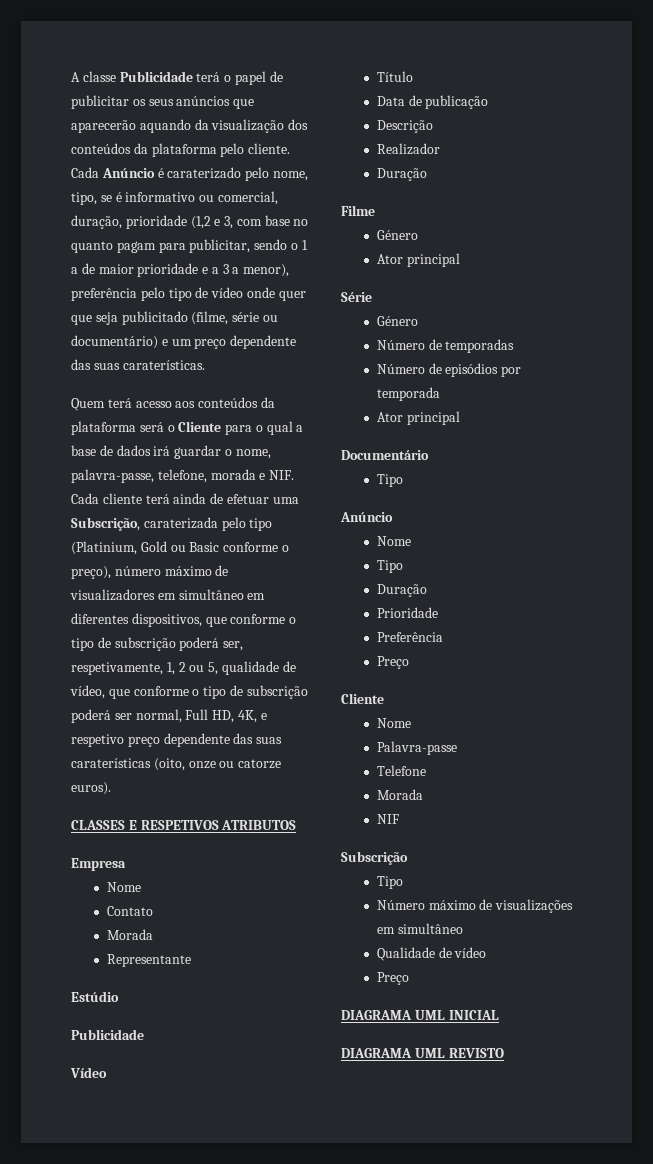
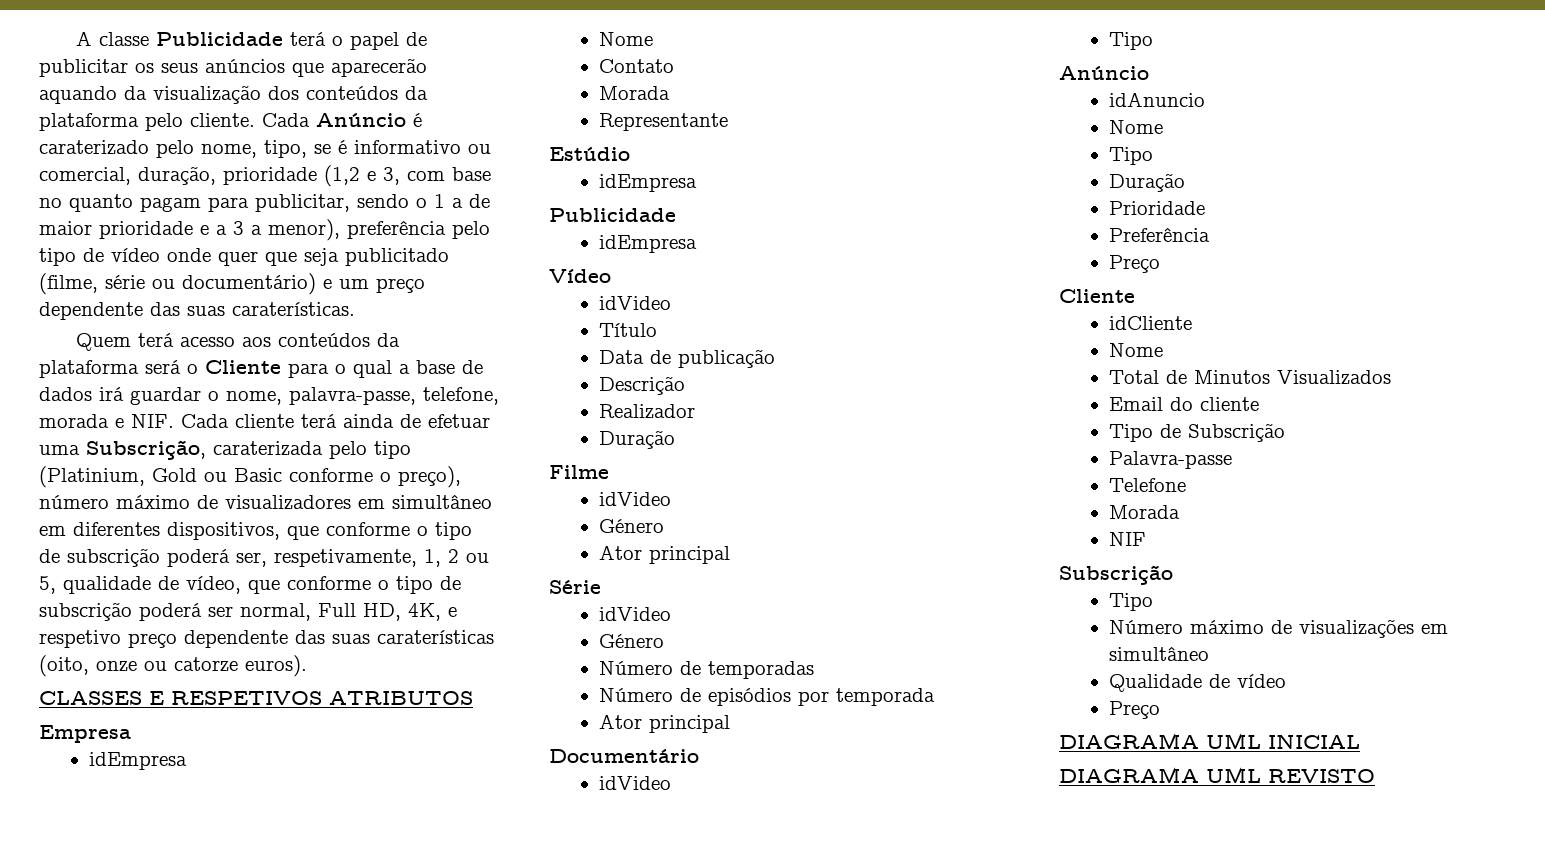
(126, 864) none -> [89,752,188,770] // idEmpresa
[71,1029,144,1040] // Publicidade -> [599,174,698,192] [549,208,676,222] [599,235,698,253] // idEmpresa // Publicidade // idEmpresa
(107, 1072) none -> [599,296,672,310] // idVideo
(375, 210) none -> [599,492,672,506] // idVideo
(372, 297) none -> [599,607,672,621] // idVideo
(429, 455) none -> [599,776,672,790] // idVideo
(393, 517) none -> [1109,92,1206,107] // idAnuncio
[376,718,411,728] // Nome -> [1109,316,1193,330] [1109,343,1164,357] [1109,370,1392,385] [1109,397,1260,411] [1109,423,1286,442] // idCliente // Nome // Total de Minutos Visualizados // Email do cliente // Tipo de Subscrição

